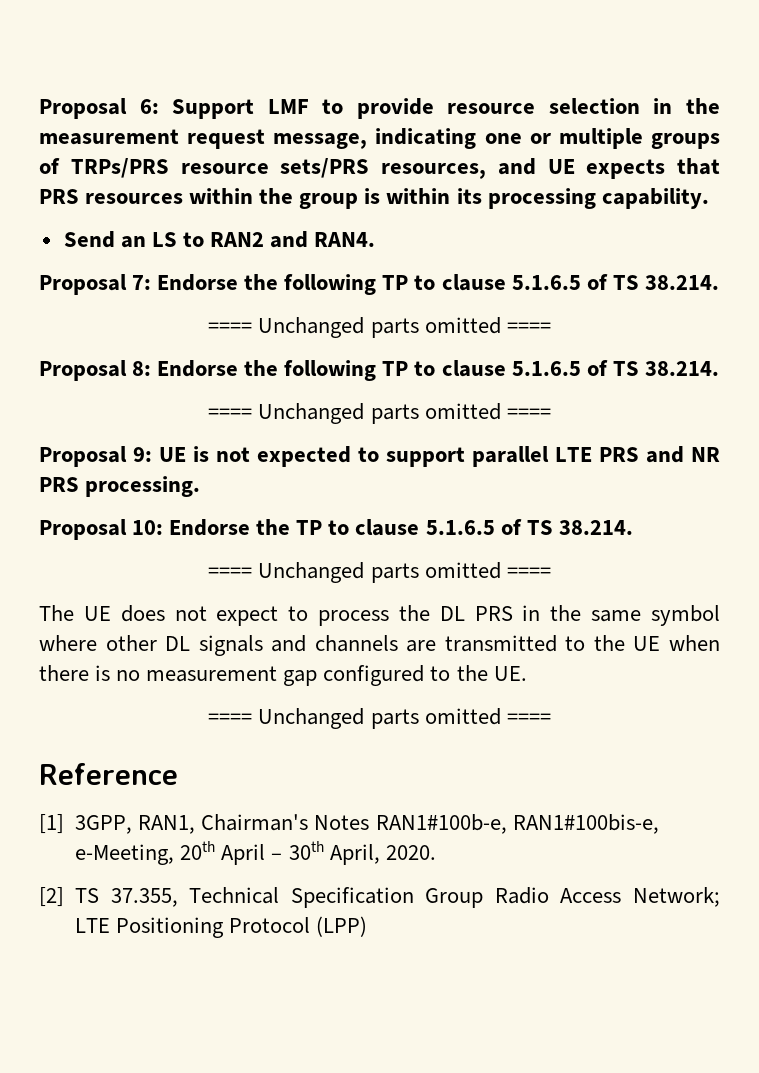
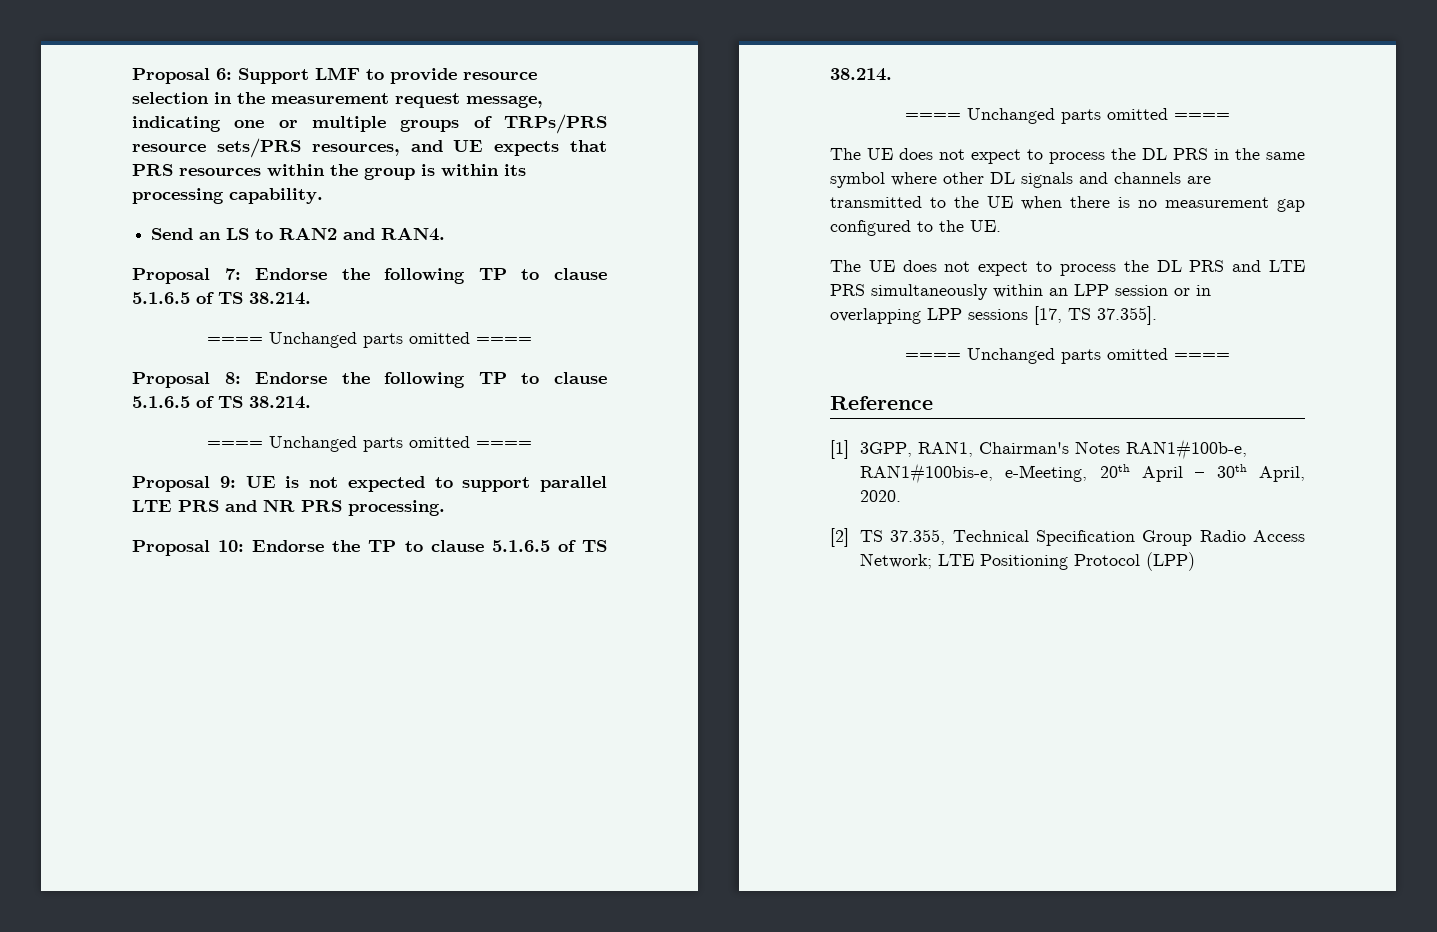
(527, 673) none -> [830,260,1305,276] [830,284,1211,300] [830,306,1157,325] // The UE does not expect to process the DL PRS and LTE PRS simultaneously within an LPP session or in overlapping LPP sessions [17, TS 37.355].

